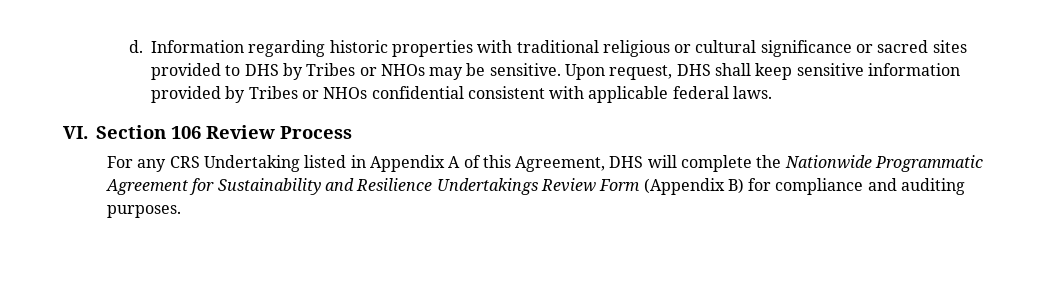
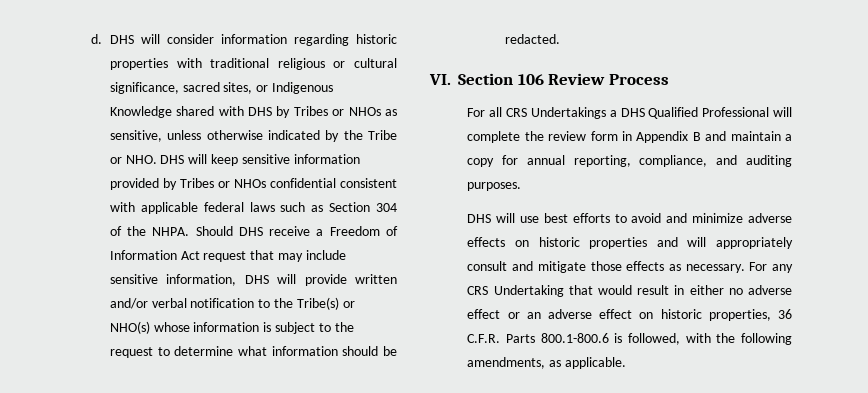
[150,40,244,53] Information -> [109,34,287,44] DHS will consider information
[760,40,967,57] [150,63,241,80] significance or sacred sites provided to -> [109,82,333,94] [109,106,244,118] significance, sacred sites, or Indigenous Knowledge shared with
[429,63,752,80] may be sensitive. Upon request, DHS shall -> [384,109,397,116] [109,130,397,142] [109,154,208,164] as sensitive, unless otherwise indicated by the Tribe or NHO. DHS will
[733,86,773,99] laws. -> [249,202,397,212] [109,226,398,236] [109,250,346,262] [109,274,397,286] [109,297,355,310] [109,321,354,334] [109,346,397,358] [504,34,560,44] laws such as Section 304 of the NHPA. Should DHS receive a Freedom of Information Act request that may include sensitive information, DHS will provide written and/or verbal notification to the Tribe(s) or NHO(s) whose information is subject to the request to determine what information should be redacted.
[137,155,984,172] [105,178,966,195] [106,205,181,218] any CRS Undertaking listed in Appendix A of this Agreement, DHS will complete the Nationwide Programmatic Agreement for Sustainability and Resilience Undertakings Review Form (Appendix B) for compliance and auditing purposes. -> [489,107,792,119] [467,131,793,143] [467,155,792,167] [467,182,522,191] [467,213,792,223] [467,237,793,249] [467,261,793,273] [467,285,792,297] [467,309,792,321] [467,333,792,345] [467,357,626,369] all CRS Undertakings a DHS Qualified Professional will complete the review form in Appendix B and maintain a copy for annual reporting, compliance, and auditing purposes. // DHS will use best efforts to avoid and minimize adverse effects on historic properties and will appropriately consult and mitigate those effects as necessary. For any CRS Undertaking that would result in either no adverse effect or an adverse effect on historic properties, 36 C.F.R. Parts 800.1-800.6 is followed, with the following amendments, as applicable.

